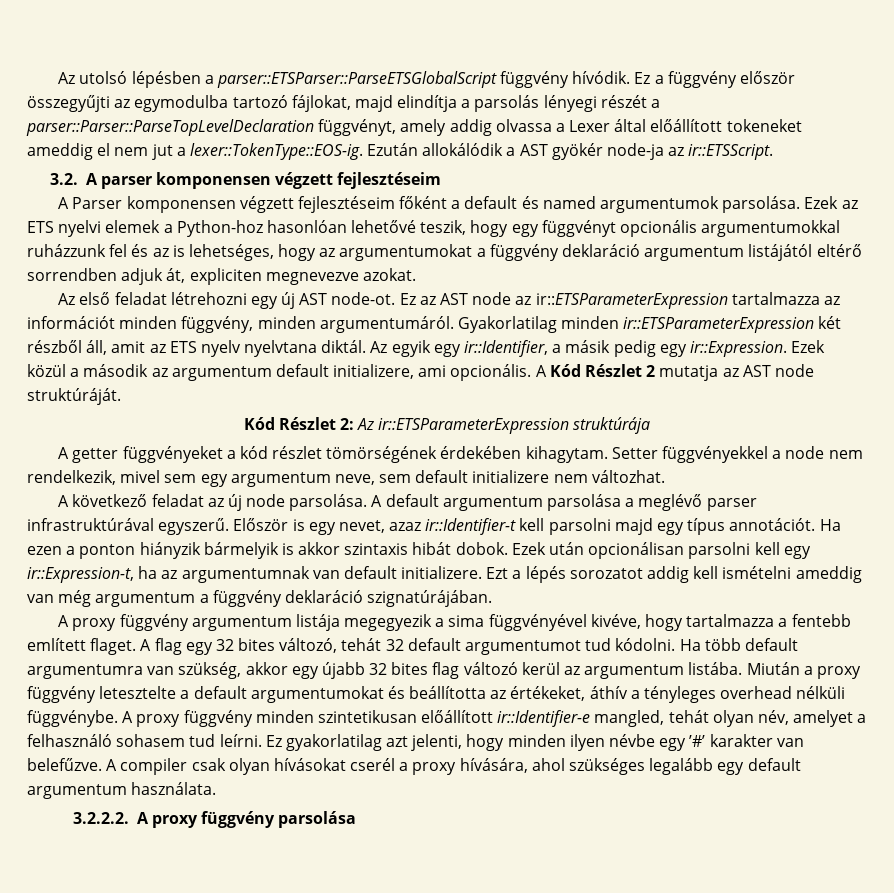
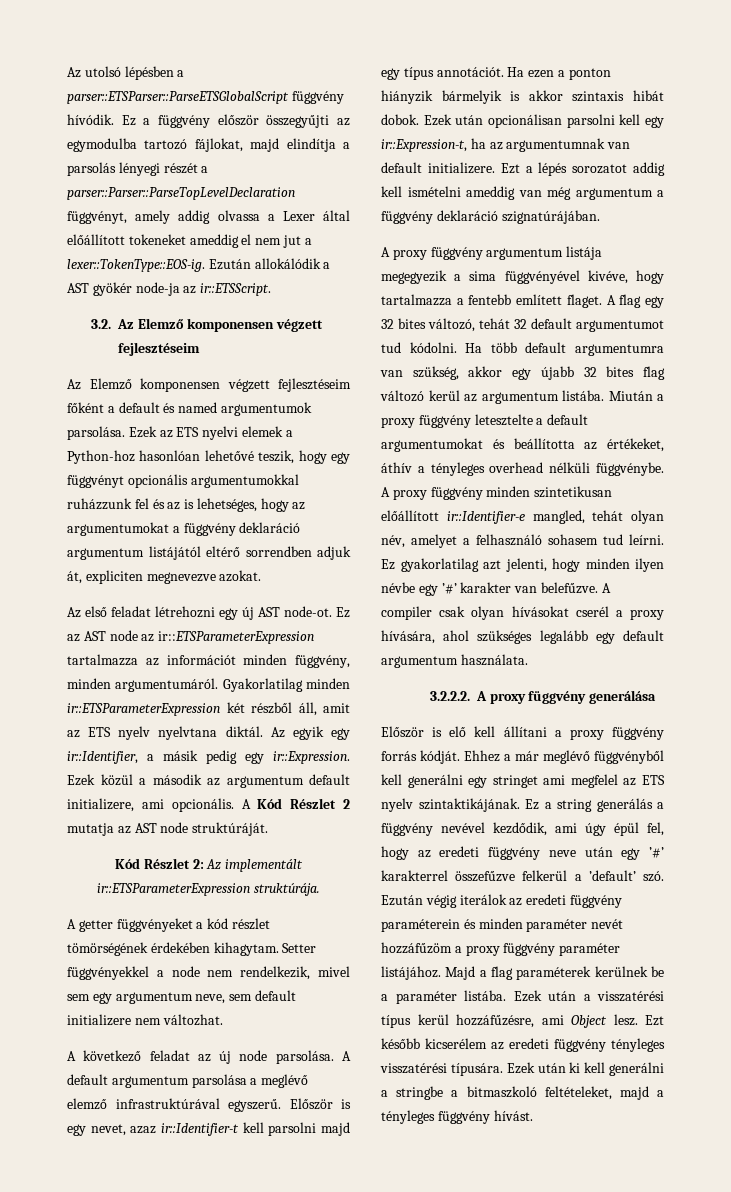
[85,173,152,189] A parser -> [117,318,185,329] Az Elemző
[58,197,123,209] A Parser -> [67,378,132,390] Az Elemző
[378,417,651,434] ir::ETSParameterExpression struktúrája -> [225,859,304,872] [97,883,320,896] implementált ir::ETSParameterExpression struktúrája.
[706,498,757,511] parser -> [67,1098,107,1110] elemző
[278,811,357,828] parsolása -> [589,690,657,704] [381,726,664,740] [381,750,664,764] [381,774,665,788] [381,798,664,812] [381,822,664,836] [381,846,664,860] [381,870,664,882] [381,894,622,908] [381,918,624,932] [381,942,621,956] [381,966,664,980] [381,990,664,1004] [381,1014,664,1028] [381,1038,665,1052] [380,1062,664,1076] [381,1086,664,1100] [381,1110,533,1124] generálása // Először is elő kell állítani a proxy függvény forrás kódját. Ehhez a már meglévő függvényből kell generálni egy stringet ami megfelel az ETS nyelv szintaktikájának. Ez a string generálás a függvény nevével kezdődik, ami úgy épül fel, hogy az eredeti függvény neve után egy ’#’ karakterrel összefűzve felkerül a ’default’ szó. Ezután végig iterálok az eredeti függvény paraméterein és minden paraméter nevét hozzáfűzöm a proxy függvény paraméter listájához. Majd a flag paraméterek kerülnek be a paraméter listába. Ezek után a visszatérési típus kerül hozzáfűzésre, ami Object lesz. Ezt később kicserélem az eredeti függvény tényleges visszatérési típusára. Ezek után ki kell generálni a stringbe a bitmaszkoló feltételeket, majd a tényleges függvény hívást.

